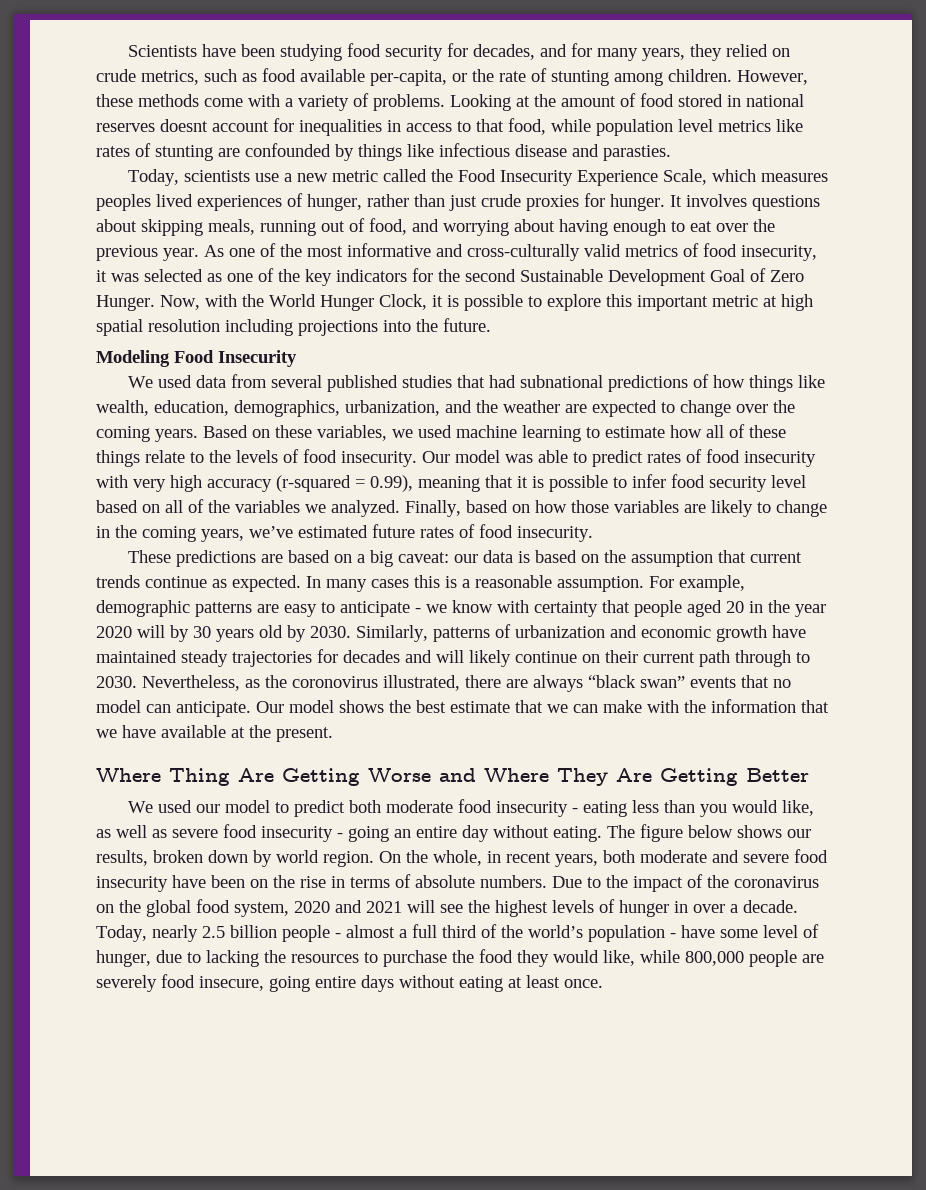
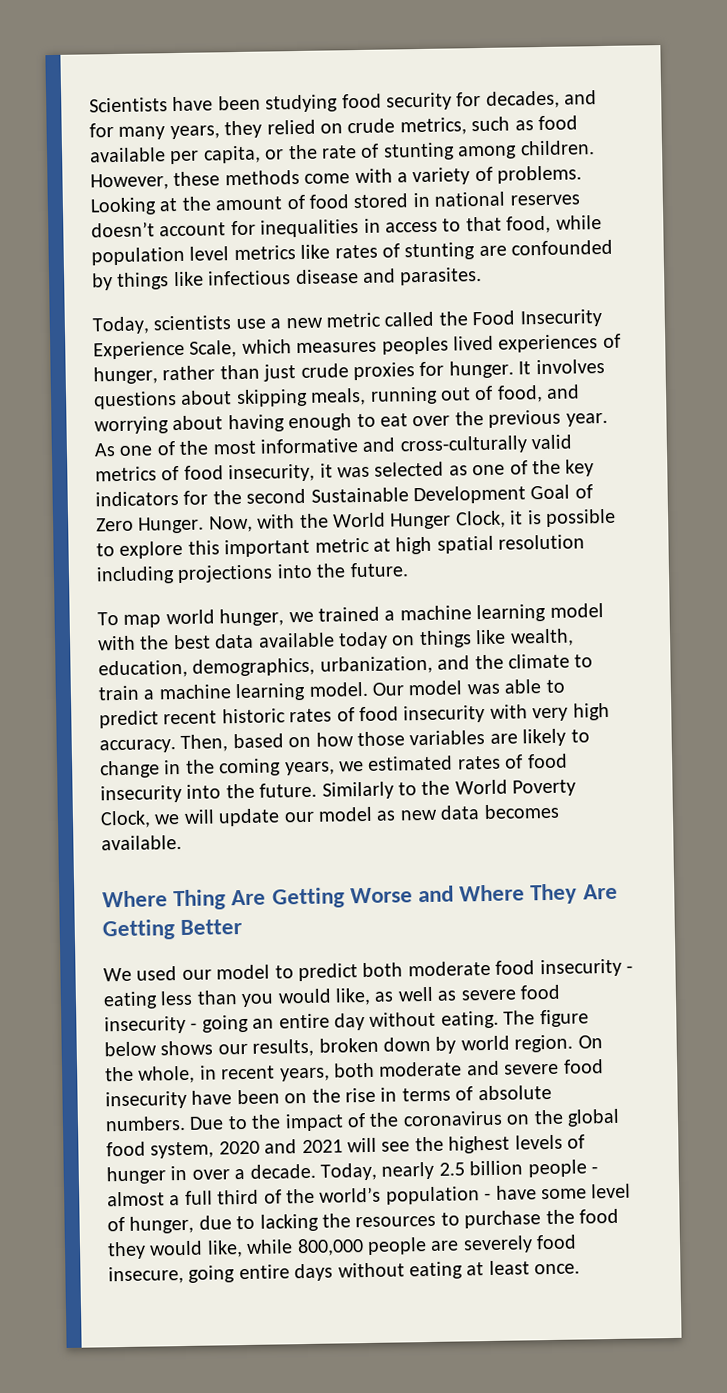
[370,70,447,86] per-capita, -> [170,145,261,165] per capita,
[160,119,208,132] doesnt -> [91,221,155,238] doesn’t
[603,145,671,161] parasties. -> [399,266,483,286] parasites.
[96,350,297,367] [128,374,746,392] Modeling Food Insecurity // We used data from several published studies that had subnational predictions of how -> [97,603,604,628] [97,631,416,651] To map world hunger, we trained a machine learning model with the best data available today on
[503,400,795,417] [96,424,786,442] [96,449,417,467] weather are expected to change over the coming years. Based on these variables, we used machine learning to estimate how all of these things relate to the levels of food insecurity. -> [507,653,594,669] [98,681,368,702] climate to train a machine learning model.
(643, 458) none -> [163,708,286,725] recent historic
[207,474,806,492] [96,499,461,517] accuracy (r-squared = 0.99), meaning that it is possible to infer food security level based on all of the variables we analyzed. Finally, -> [99,734,229,754] accuracy. Then,
[249,524,593,542] [128,550,803,567] [96,575,745,592] [96,600,826,617] [96,624,806,642] [96,649,810,667] [96,675,791,692] [96,699,829,717] [96,725,333,742] we’ve estimated future rates of food insecurity. // These predictions are based on a big caveat: our data is based on the assumption that current trends continue as expected. In many cases this is a reasonable assumption. For example, demographic patterns are easy to anticipate - we know with certainty that people aged 20 in the year 2020 will by 30 years old by 2030. Similarly, patterns of urbanization and economic growth have maintained steady trajectories for decades and will likely continue on their current path through to 2030. Nevertheless, as the coronovirus illustrated, there are always “black swan” events that no model can anticipate. Our model shows the best estimate that we can make with the information that we have available at the present. -> [339,753,568,772] [100,779,577,804] [100,803,560,829] [101,835,182,851] we estimated rates of food insecurity into the future. Similarly to the World Poverty Clock, we will update our model as new data becomes available.

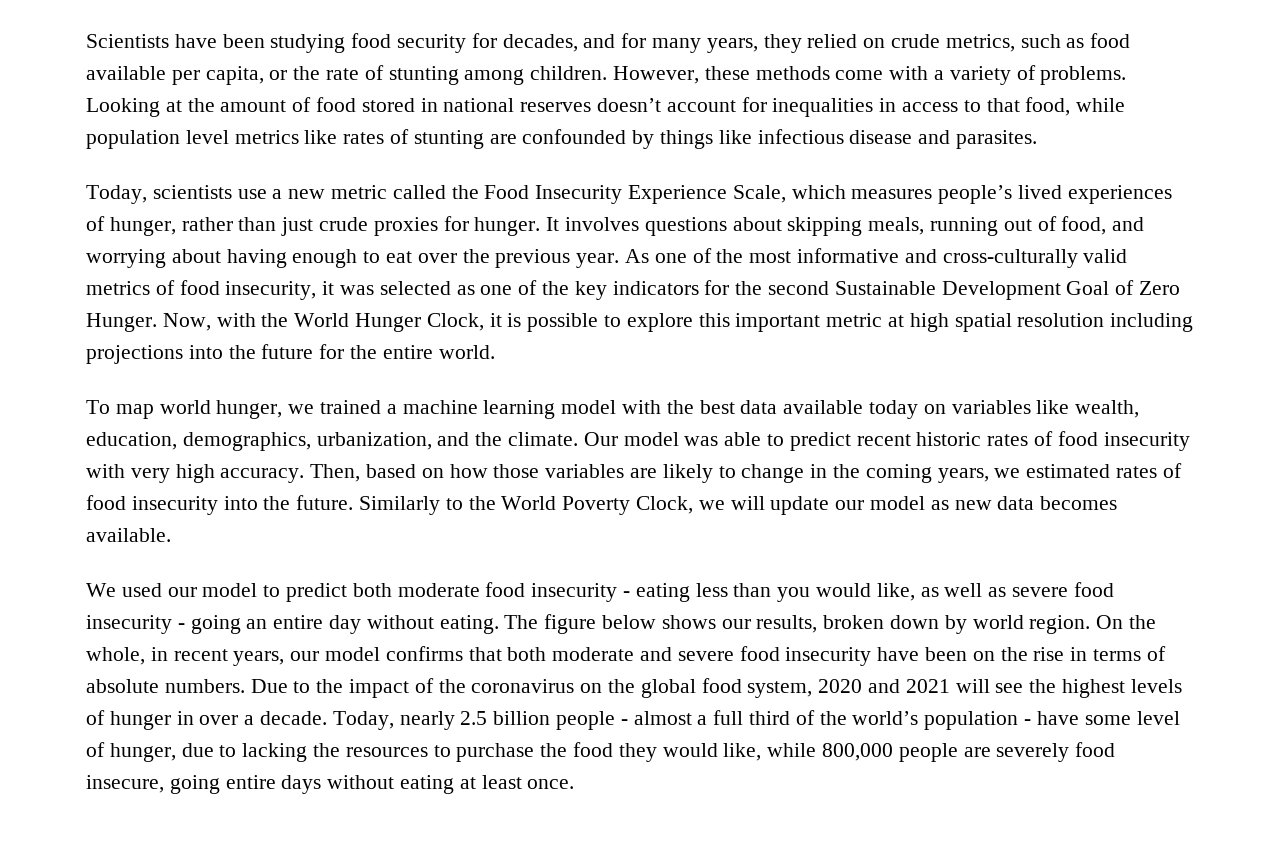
[381,336,449,355] peoples -> [938,185,1013,204] people’s
[349,562,409,578] future. -> [261,344,495,359] future for the entire world.
[418,630,472,649] things -> [951,400,1031,414] variables
[507,653,594,669] [98,681,368,702] climate to train a machine learning model. -> [508,432,579,446] climate.
[102,883,618,911] [102,919,243,941] // Where Thing Are Getting Worse and Where They Are Getting Better -> (171, 535) none
(330, 1074) none -> [290,646,502,661] our model confirms that

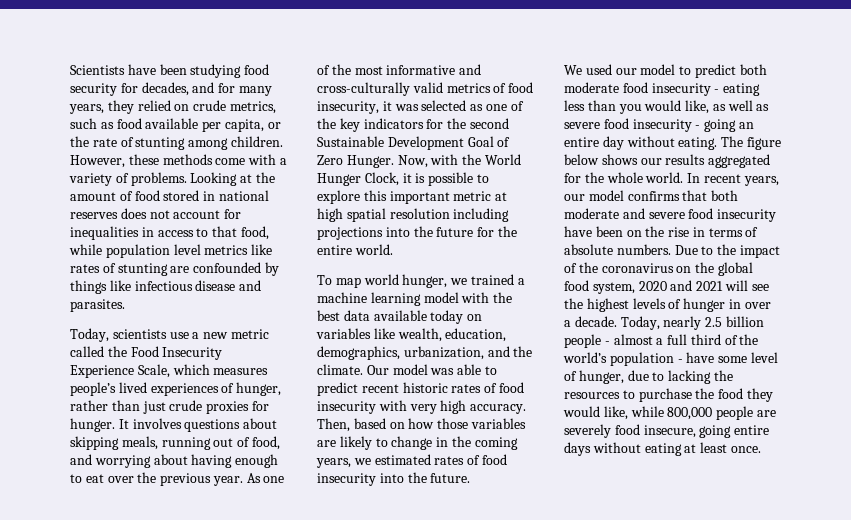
[597,98,662,112] doesn’t -> [120,208,170,219] does not
[359,496,1118,515] [86,528,171,542] Similarly to the World Poverty Clock, we will update our model as new data becomes available. -> (471, 478) none
[756,615,1157,634] [86,647,168,665] results, broken down by world region. On the whole, in -> [665,154,771,168] [564,172,701,183] results aggregated for the whole world. In

